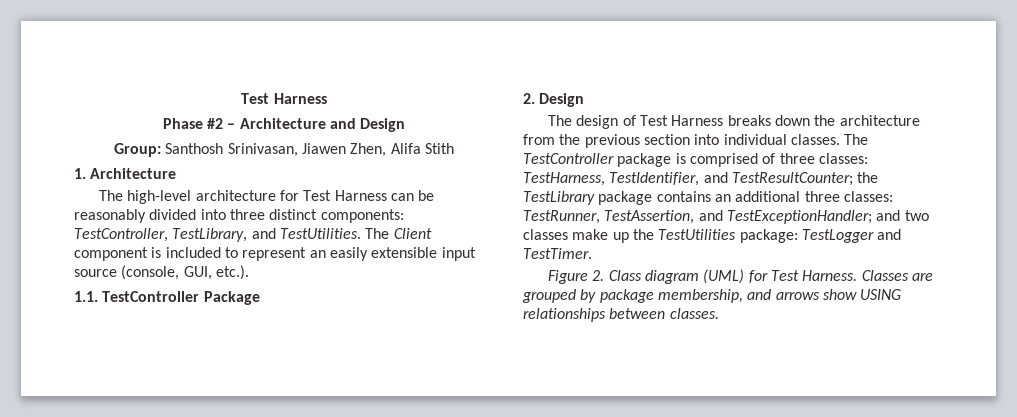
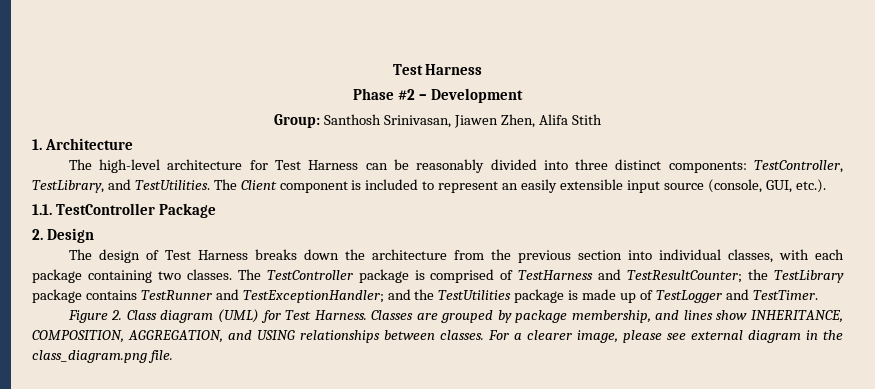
[239,118,406,132] Architecture and Design -> [430,88,523,103] Development
(787, 139) none -> [727,249,844,263] [32,269,181,283] classes, with each package containing two
[779,153,868,164] [523,172,700,186] three classes: TestHarness, TestIdentifier, -> [518,270,594,280] TestHarness
[714,191,893,202] [523,210,929,224] [523,229,798,243] an additional three classes: TestRunner, TestAssertion, and TestExceptionHandler; and two classes make up the TestUtilities package: -> [140,289,653,303] TestRunner and TestExceptionHandler; and the TestUtilities package is made up of
[775,289,902,300] [523,308,719,322] arrows show USING relationships between classes. -> [683,310,844,323] [32,330,843,343] [32,350,173,363] lines show INHERITANCE, COMPOSITION, AGGREGATION, and USING relationships between classes. For a clearer image, please see external diagram in the class_diagram.png file.

